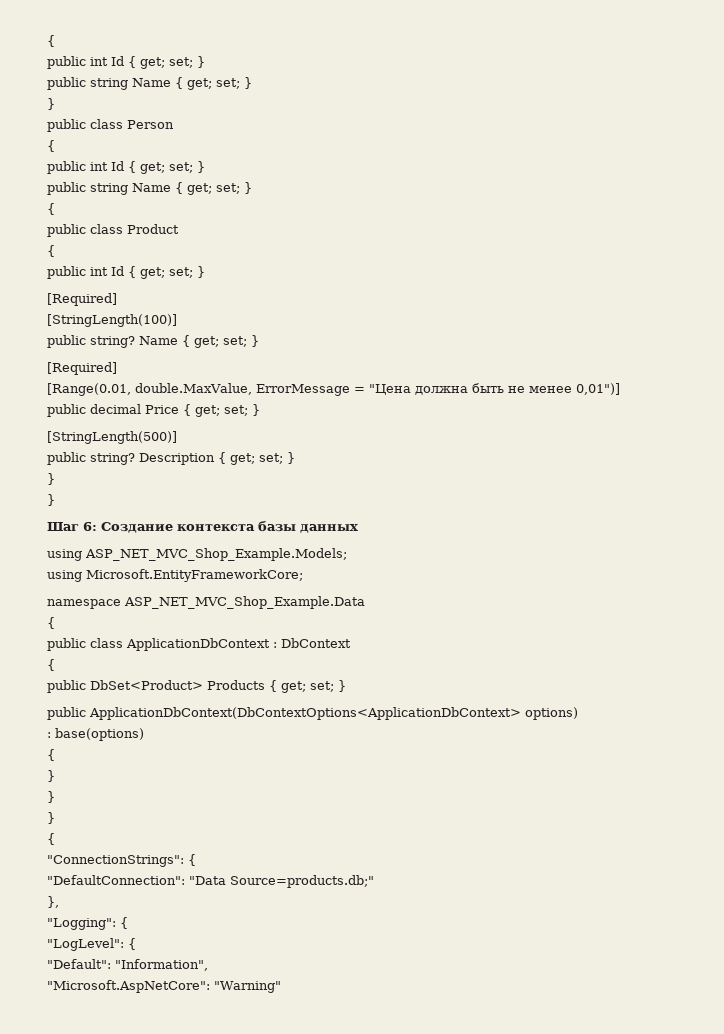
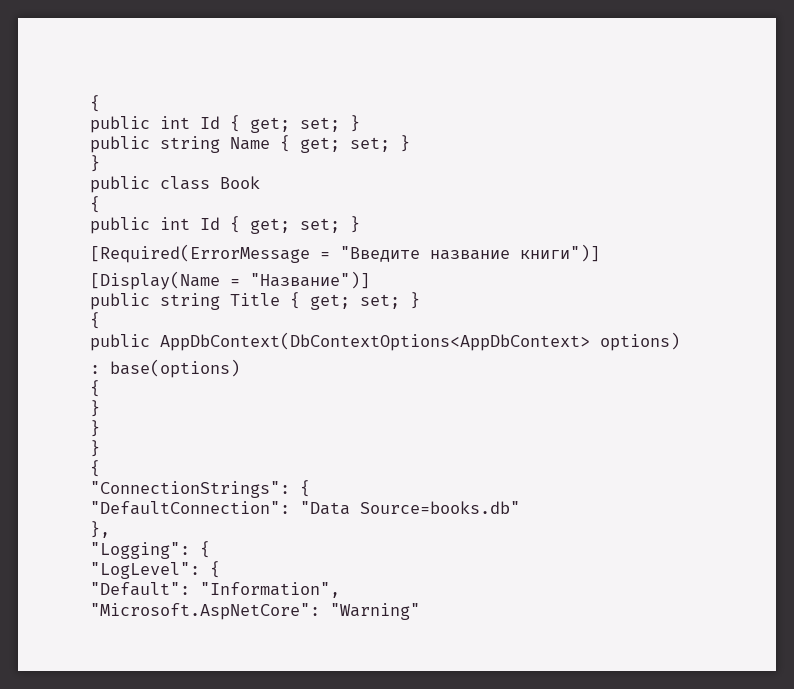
[127,120,174,129] [47,140,55,152] [47,161,205,174] [47,182,171,195] Person // { // public int Id { get; set; } // public string Name -> [220,176,260,189] [90,196,100,213] [90,216,360,234] [90,244,600,263] [90,271,370,290] [90,293,280,310] Book // { // public int Id { get; set; } // [Required(ErrorMessage = "Введите название книги")] // [Display(Name = "Название")] // public string Title
[90,224,179,234] [47,245,55,257] [47,266,205,279] [47,293,117,306] [47,314,177,327] [47,335,259,348] [47,362,117,375] [47,383,620,396] [47,404,260,417] [47,431,177,444] [47,452,295,465] [47,473,55,485] [47,494,55,506] [47,520,358,533] [47,548,347,561] [47,569,303,582] [47,596,365,609] [47,617,55,629] [47,638,351,651] [47,659,55,671] [47,680,346,693] [47,707,521,720] class Product // { // public int Id { get; set; } // [Required] // [StringLength(100)] // public string? Name { get; set; } // [Required] // [Range(0.01, double.MaxValue, ErrorMessage = "Цена должна быть не менее 0,01")] // public decimal Price { get; set; } // [StringLength(500)] // public string? Description { get; set; } // } // } // Шаг 6: Создание контекста базы данных // using ASP_NET_MVC_Shop_Example.Models; // using Microsoft.EntityFrameworkCore; // namespace ASP_NET_MVC_Shop_Example.Data // { // public class ApplicationDbContext : DbContext // { // public DbSet<Product> Products { get; set; } // public ApplicationDbContext(DbContextOptions<ApplicationDbContext> -> [160,332,590,351] AppDbContext(DbContextOptions<AppDbContext>
[230,875,374,888] Source=products.db;" -> [360,501,520,514] Source=books.db"

